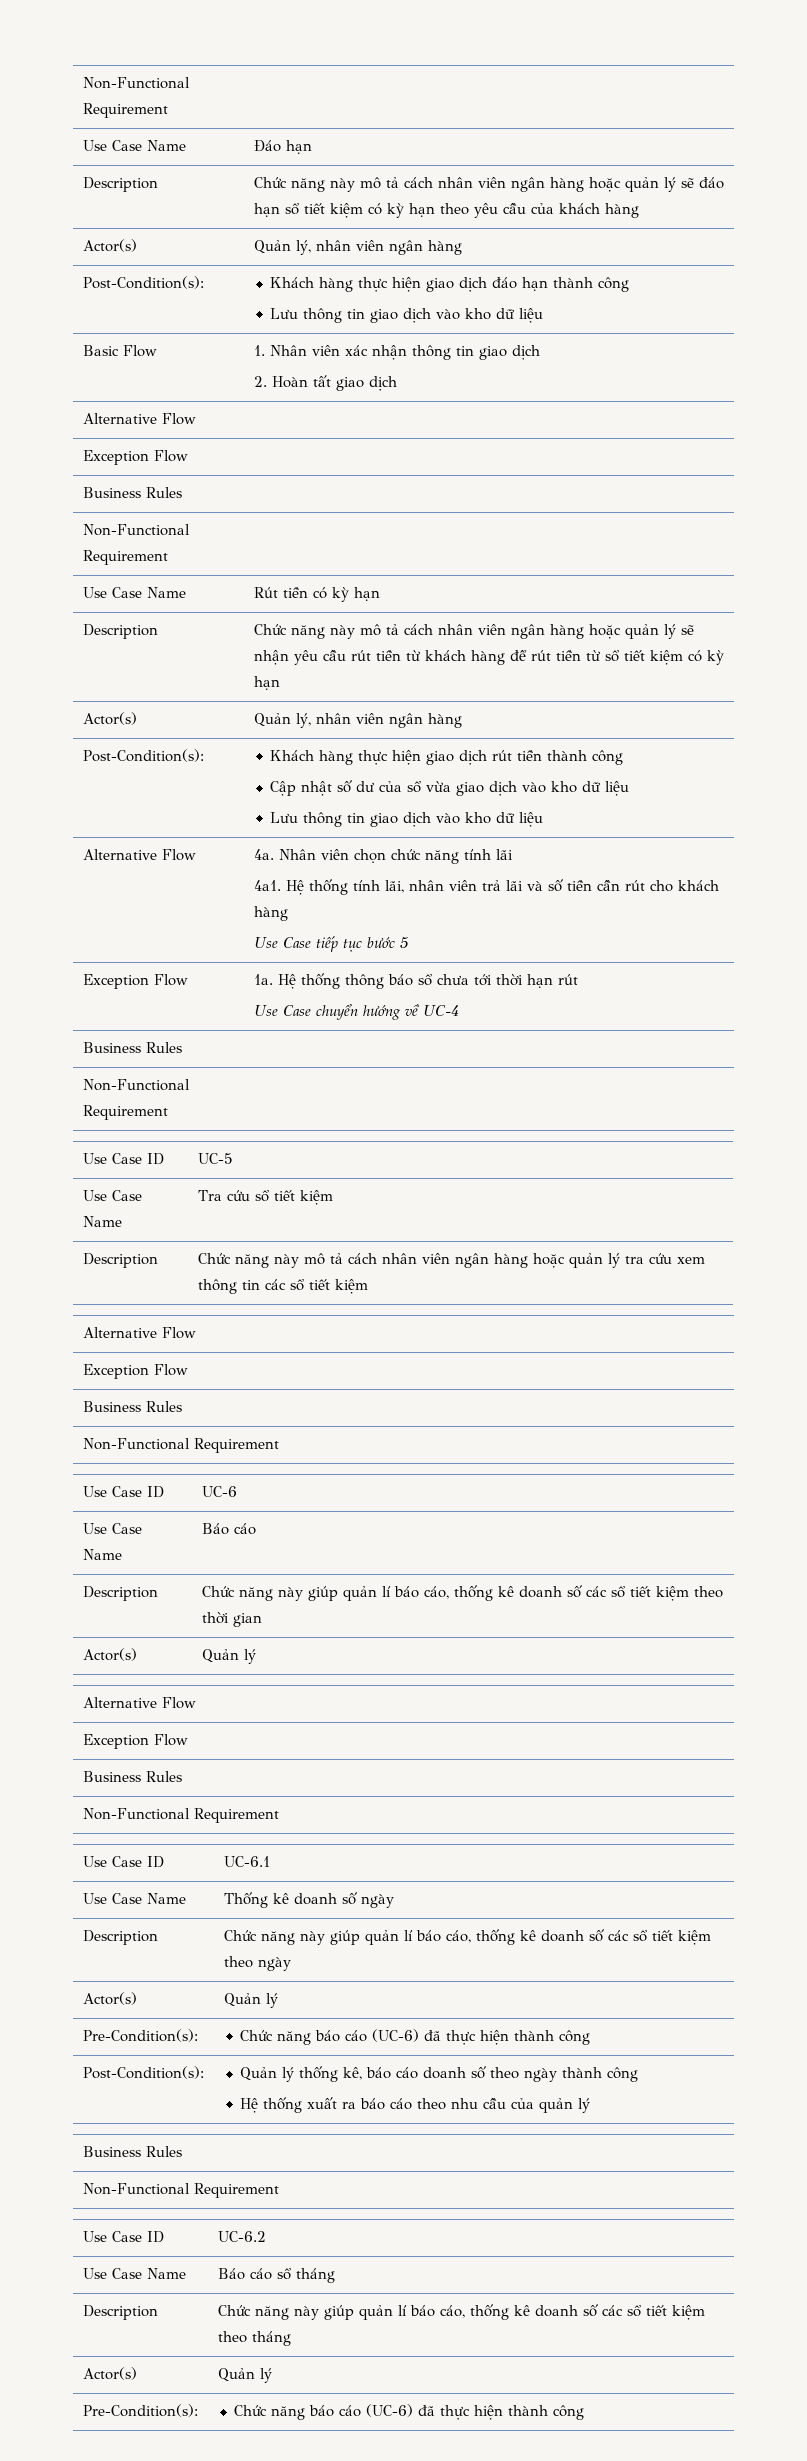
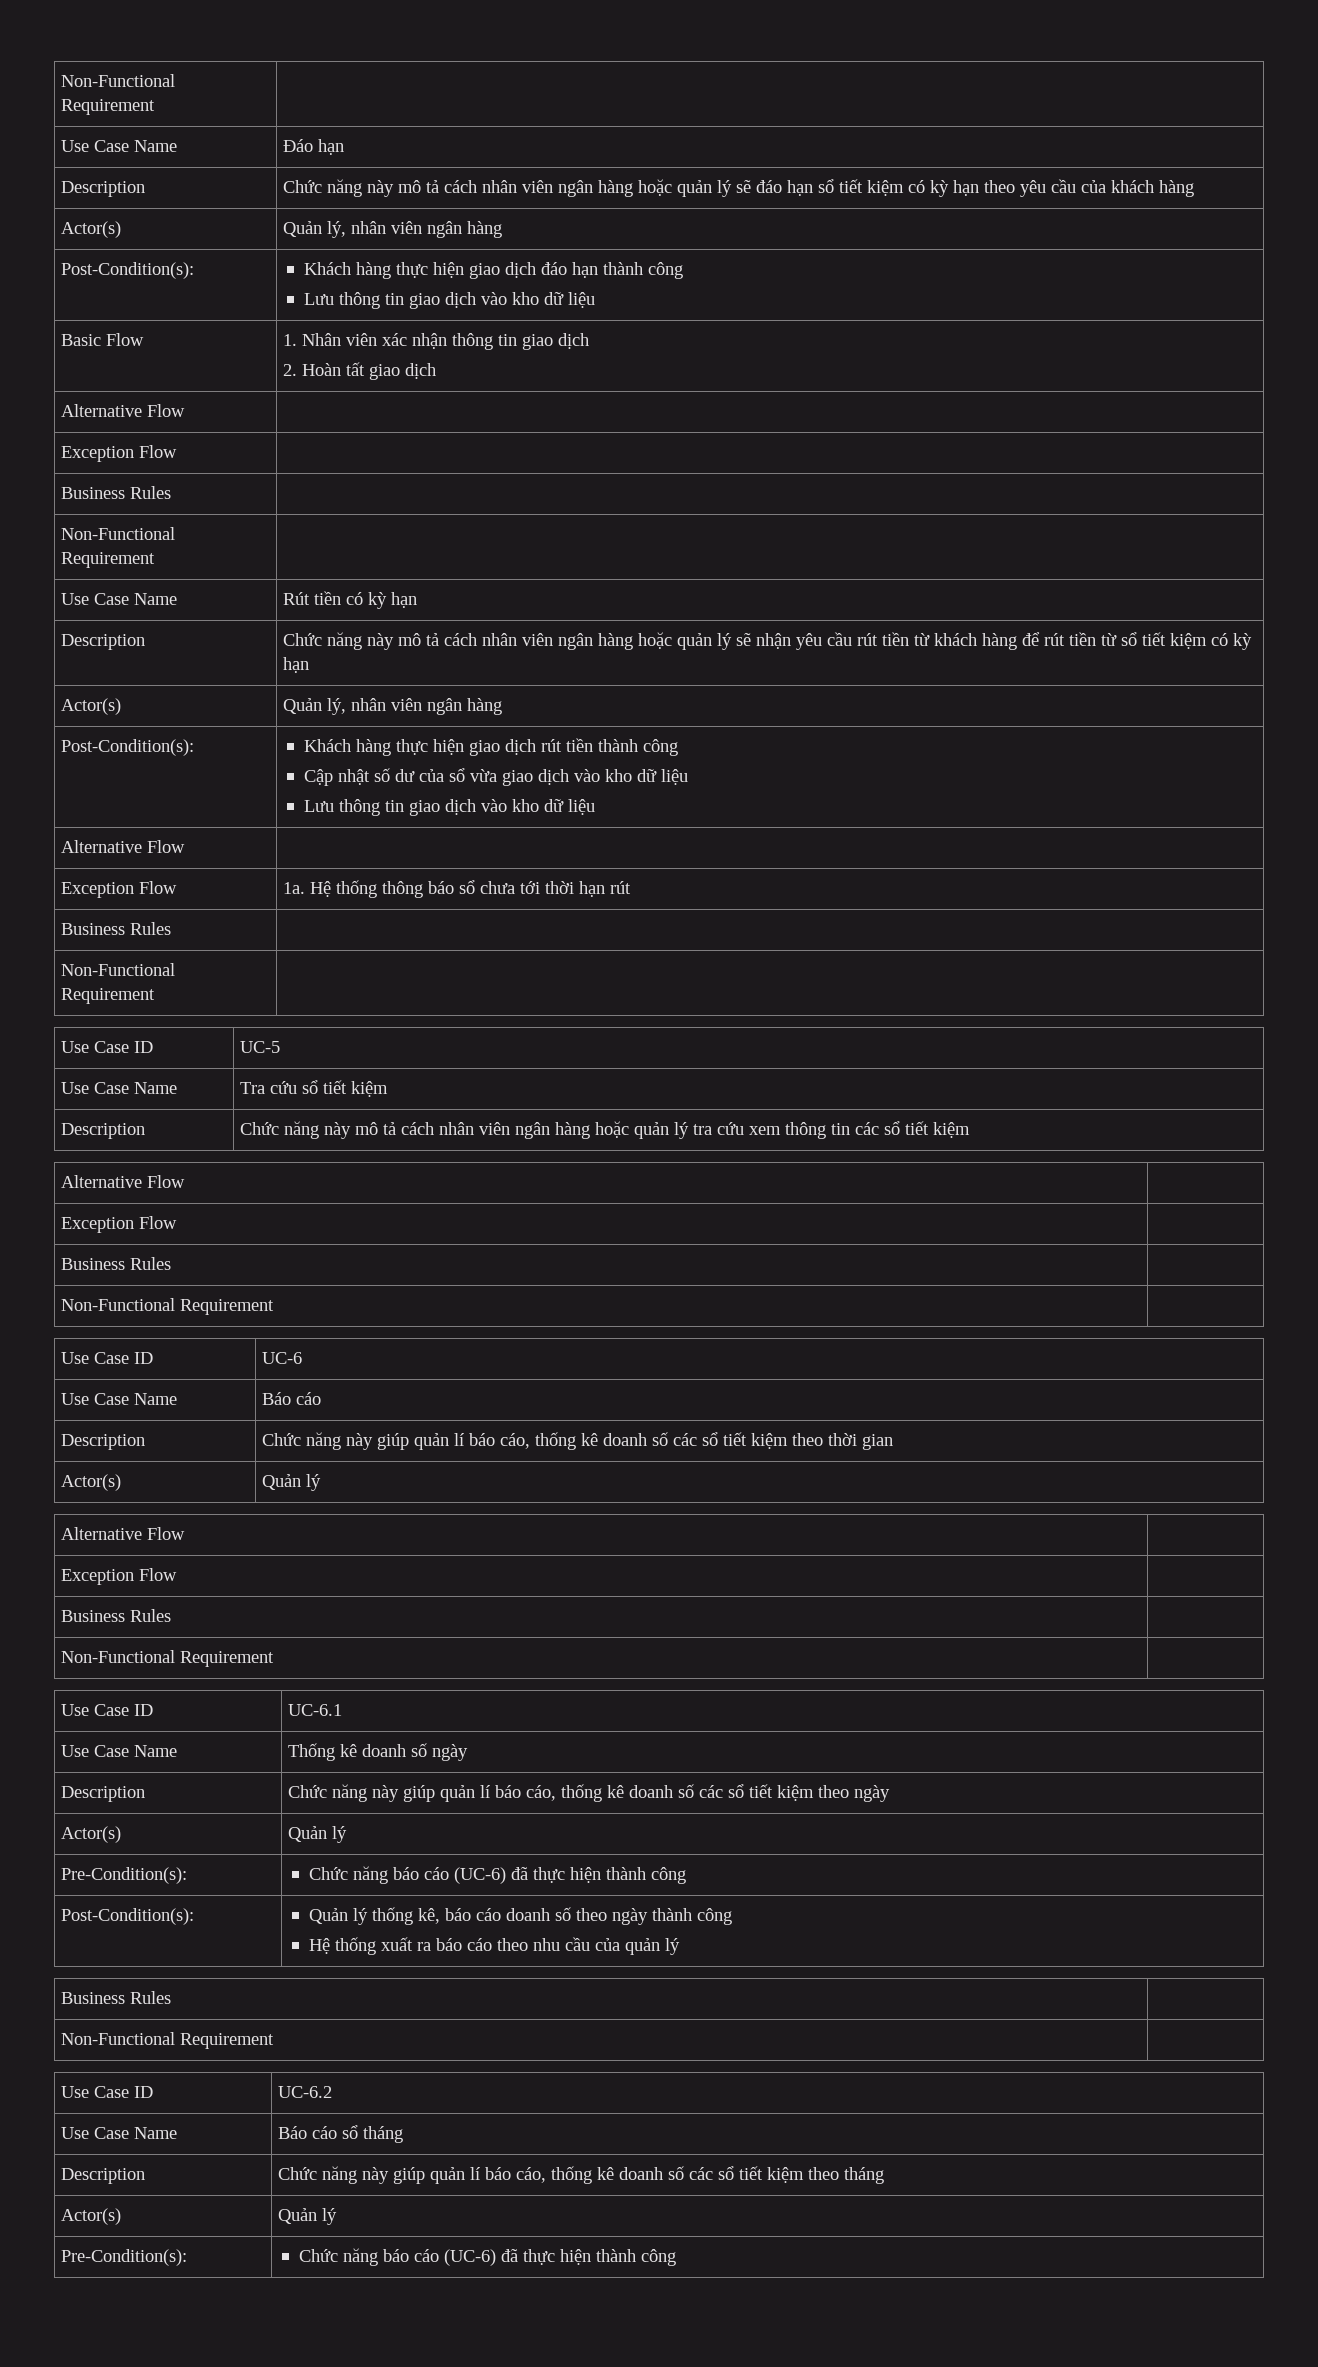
[253,849,513,864] [253,879,719,895] [253,906,288,921] [253,936,408,952] 4a. Nhân viên chọn chức năng tính lãi // 4a1. Hệ thống tính lãi, nhân viên trả lãi và số tiền cần rút cho khách hàng // Use Case tiếp tục bước 5 -> (186, 846) none
[253,1004,459,1020] // Use Case chuyển hướng về UC-4 -> (632, 887) none

